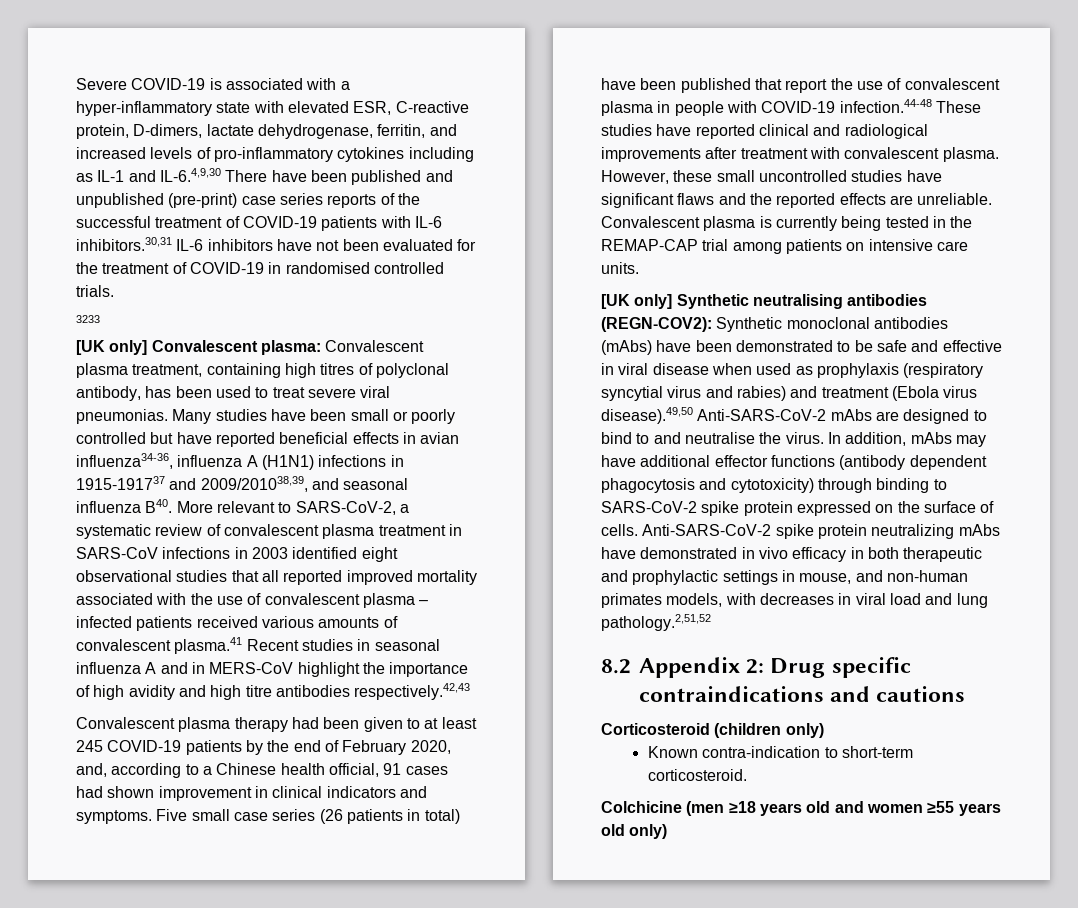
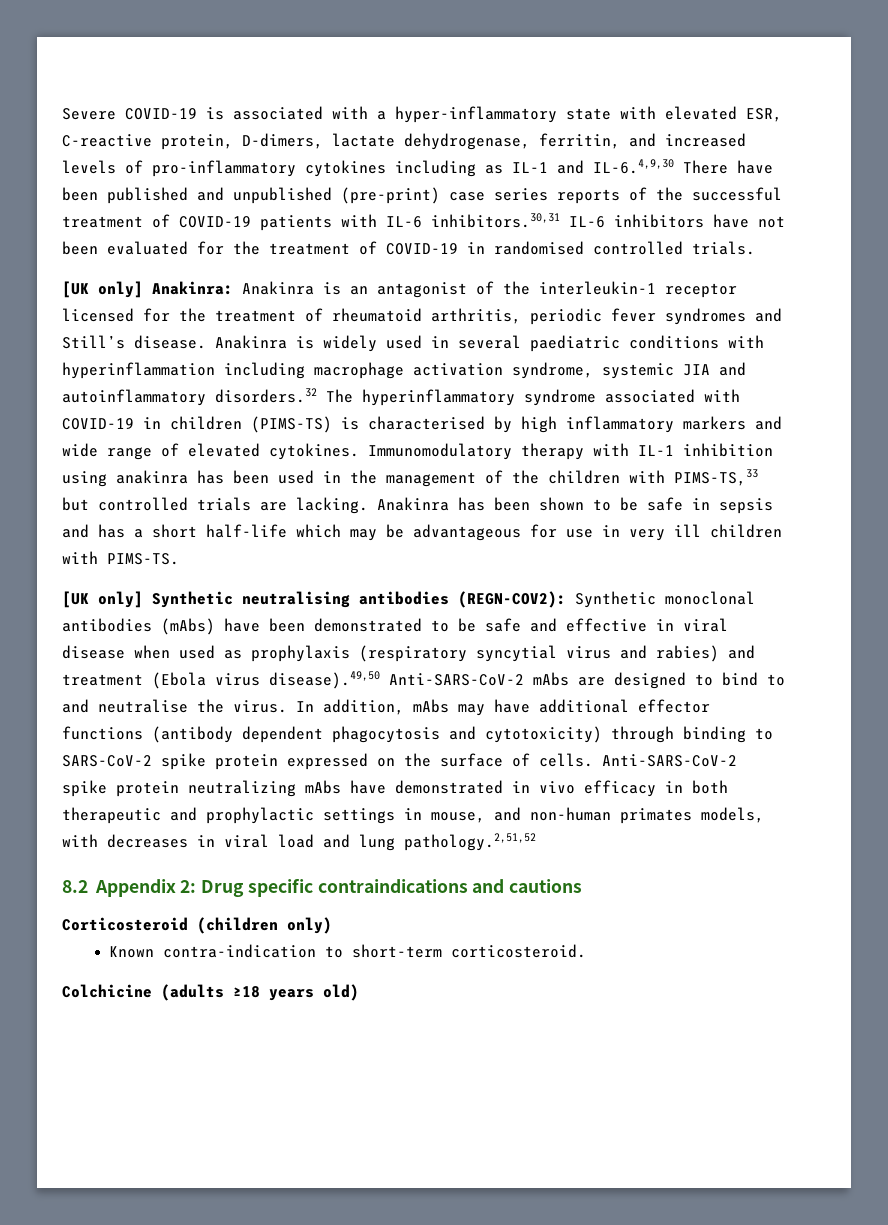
[76,315,100,323] [76,340,425,355] [76,363,449,378] [76,386,391,401] [76,409,456,424] [76,432,460,447] [76,453,404,470] [76,476,409,492] [76,499,409,515] [76,524,462,539] [76,547,398,562] [76,570,477,585] [76,593,429,608] [76,616,398,631] [76,637,440,654] [76,662,469,677] [76,683,471,700] [76,717,477,732] [76,740,451,755] [76,763,448,778] [76,786,427,801] [76,809,460,824] [601,78,1000,93] [601,99,981,116] [601,124,928,139] [601,147,999,162] [601,170,942,184] [601,193,993,208] [601,216,973,231] [601,239,968,254] [601,262,639,274] // 3233 // [UK only] Convalescent plasma: Convalescent plasma treatment, containing high titres of polyclonal antibody, has been used to treat severe viral pneumonias. Many studies have been small or poorly controlled but have reported beneficial effects in avian influenza34-36, influenza A (H1N1) infections in 1915-191737 and 2009/201038,39, and seasonal influenza B40. More relevant to SARS-CoV-2, a systematic review of convalescent plasma treatment in SARS-CoV infections in 2003 identified eight observational studies that all reported improved mortality associated with the use of convalescent plasma – infected patients received various amounts of convalescent plasma.41 Recent studies in seasonal influenza A and in MERS-CoV highlight the importance of high avidity and high titre antibodies respectively.42,43 // Convalescent plasma therapy had been given to at least 245 COVID-19 patients by the end of February 2020, and, according to a Chinese health official, 91 cases had shown improvement in clinical indicators and symptoms. Five small case series (26 patients in total) have been published that report the use of convalescent plasma in people with COVID-19 infection.44-48 These studies have reported clinical and radiological improvements after treatment with convalescent plasma. However, these small uncontrolled studies have significant flaws and the reported effects are unreliable. Convalescent plasma is currently being tested in the REMAP-CAP trial among patients on intensive care units. -> [62,281,737,298] [62,308,782,325] [62,335,764,352] [62,362,746,379] [62,388,740,406] [62,416,782,433] [62,443,773,460] [62,469,758,487] [62,497,773,514] [62,524,782,541] [62,551,179,565] // [UK only] Anakinra: Anakinra is an antagonist of the interleukin-1 receptor licensed for the treatment of rheumatoid arthritis, periodic fever syndromes and Still’s disease. Anakinra is widely used in several paediatric conditions with hyperinflammation including macrophage activation syndrome, systemic JIA and autoinflammatory disorders.32 The hyperinflammatory syndrome associated with COVID-19 in children (PIMS-TS) is characterised by high inflammatory markers and wide range of elevated cytokines. Immunomodulatory therapy with IL-1 inhibition using anakinra has been used in the management of the children with PIMS-TS,33 but controlled trials are lacking. Anakinra has been shown to be safe in sepsis and has a short half-life which may be advantageous for use in very ill children with PIMS-TS.
[686,801,725,816] (men -> [161,984,224,1001] (adults
[806,801,1001,816] [601,824,668,839] old and women ≥55 years old only) -> [323,984,359,1001] old)

